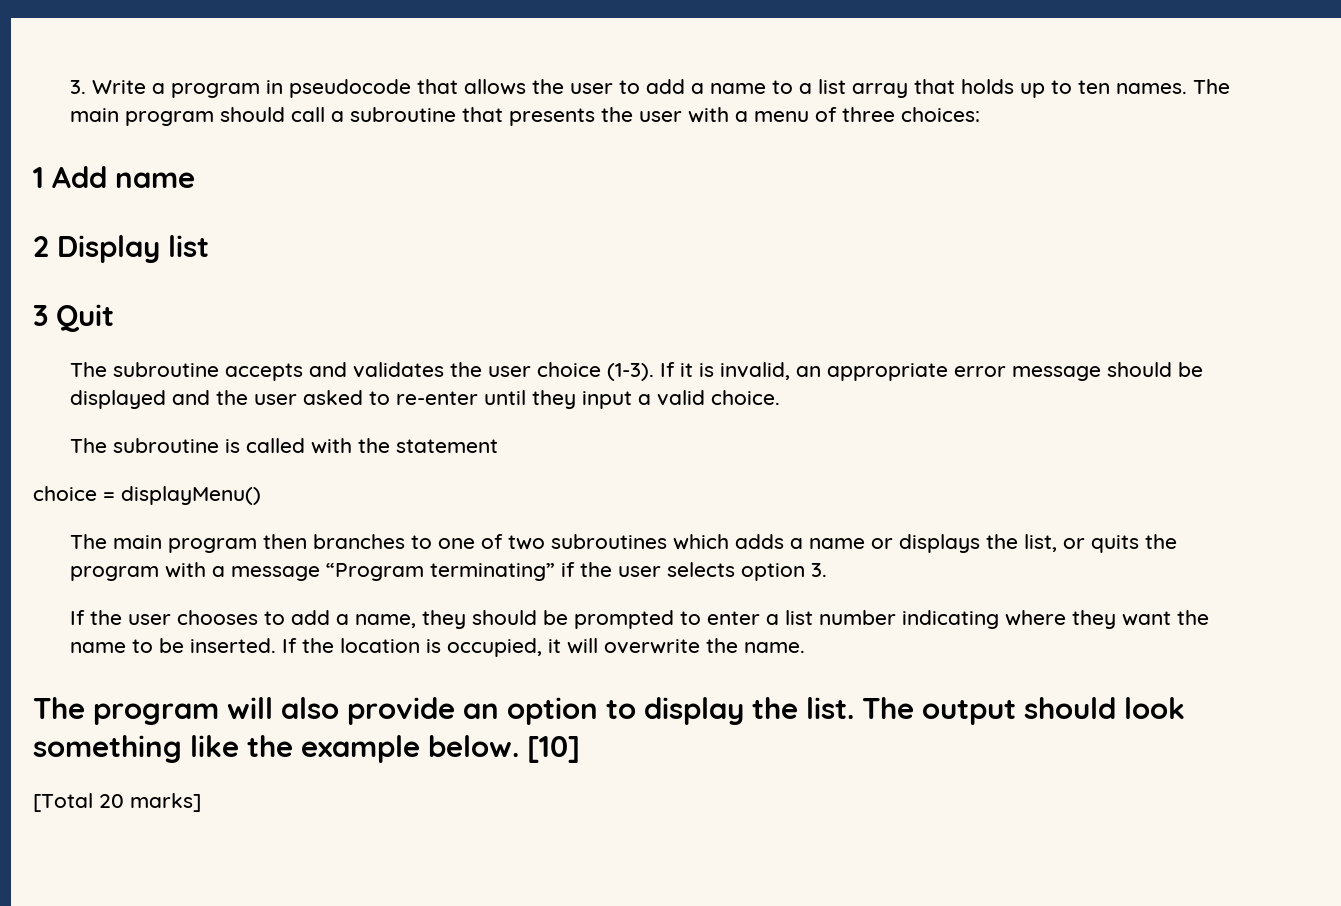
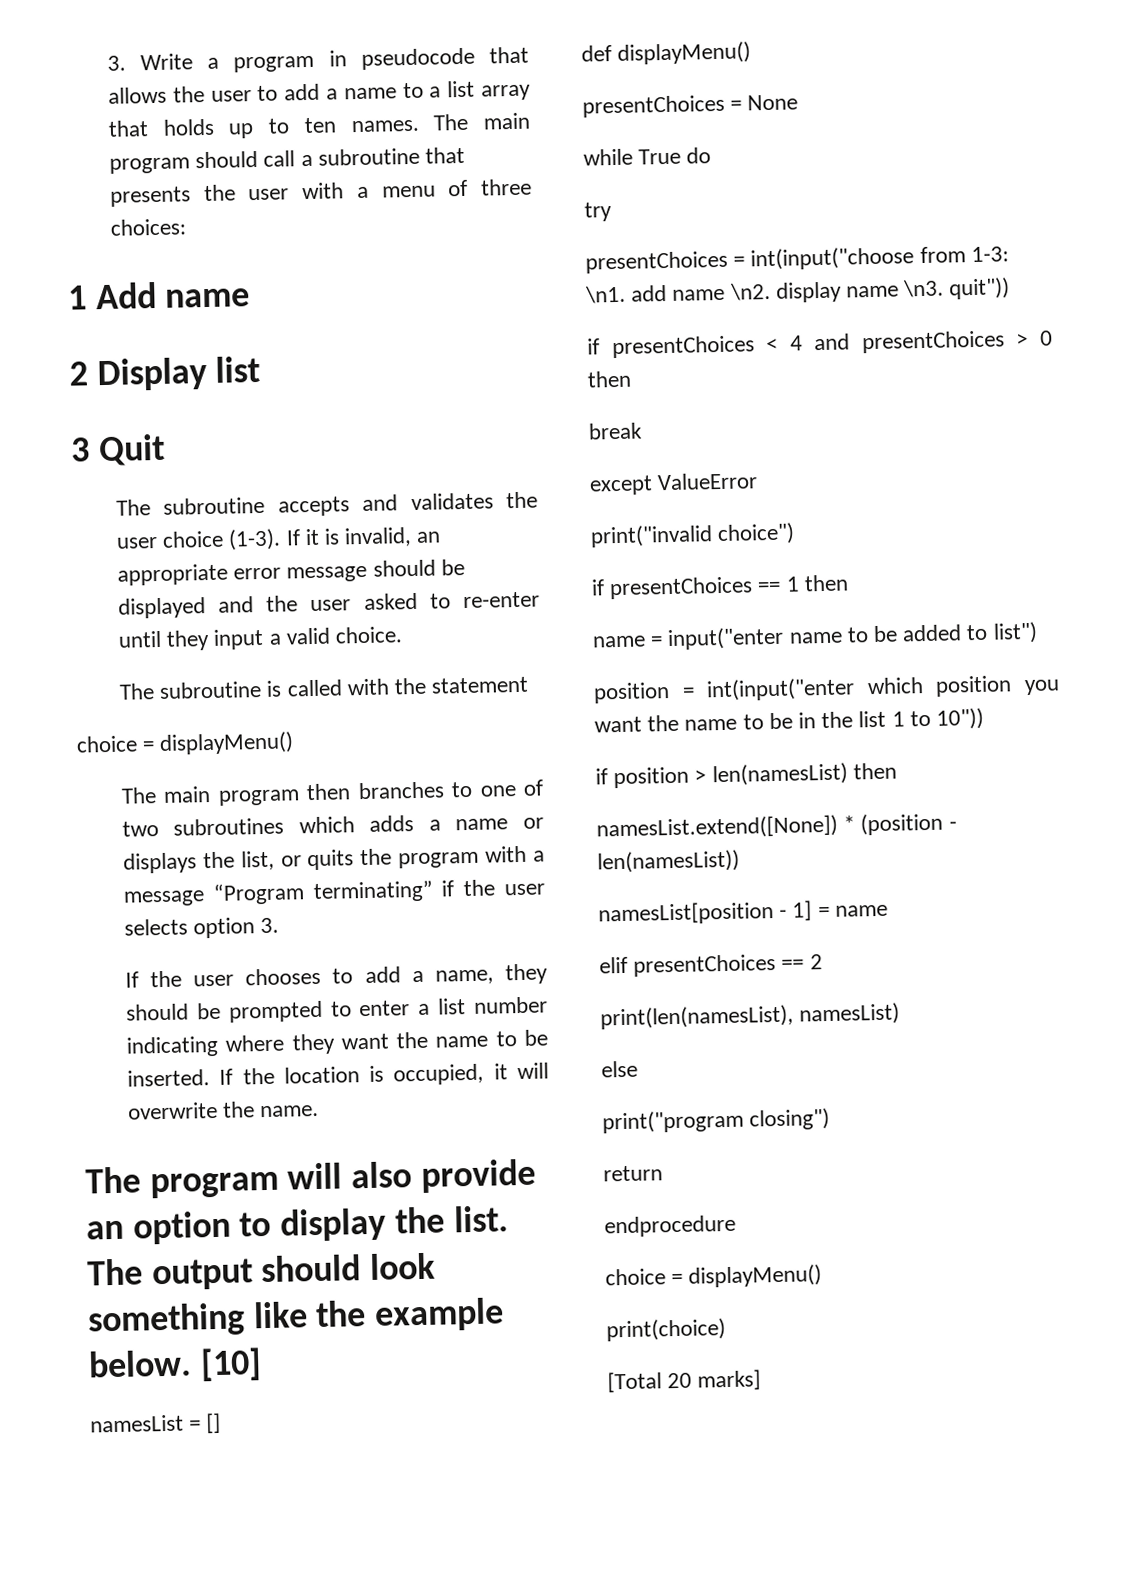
(580, 749) none -> [90,1412,222,1434] [581,41,752,65] [582,94,799,118] [583,147,712,166] [584,202,612,222] [585,246,1009,274] [585,277,1011,304] [587,330,1053,359] [587,370,632,388] [588,422,643,440] [589,472,759,496] [590,522,796,548] [591,574,849,600] [592,621,1038,651] [593,675,1060,704] [594,707,985,733] [595,762,897,789] [596,812,957,841] [597,849,740,874] [598,900,888,926] [599,953,823,977] [600,1002,901,1030] [601,1060,638,1078] [602,1107,831,1134] [603,1165,663,1182] [604,1214,736,1238] [605,1264,823,1288] [606,1318,726,1342] // namesList = [] // def displayMenu() // presentChoices = None // while True do // try // presentChoices = int(input("choose from 1-3: \n1. add name \n2. display name \n3. quit")) // if presentChoices < 4 and presentChoices > 0 then // break // except ValueError // print("invalid choice") // if presentChoices == 1 then // name = input("enter name to be added to list") // position = int(input("enter which position you want the name to be in the list 1 to 10")) // if position > len(namesList) then // namesList.extend([None]) * (position - len(namesList)) // namesList[position - 1] = name // elif presentChoices == 2 // print(len(namesList), namesList) // else // print("program closing") // return // endprocedure // choice = displayMenu() // print(choice)

